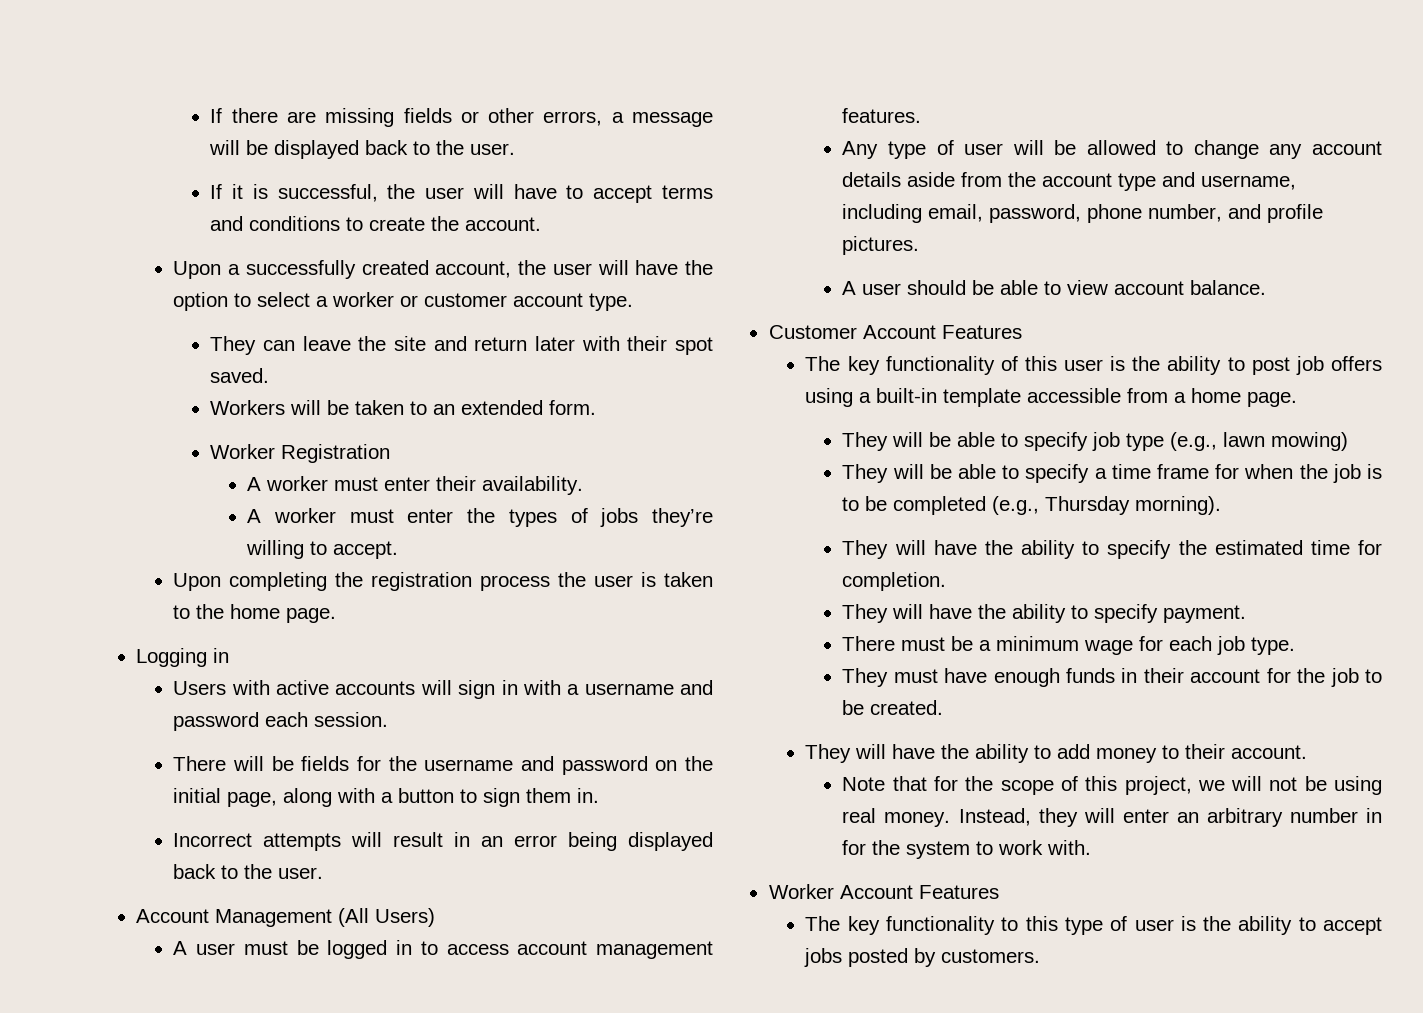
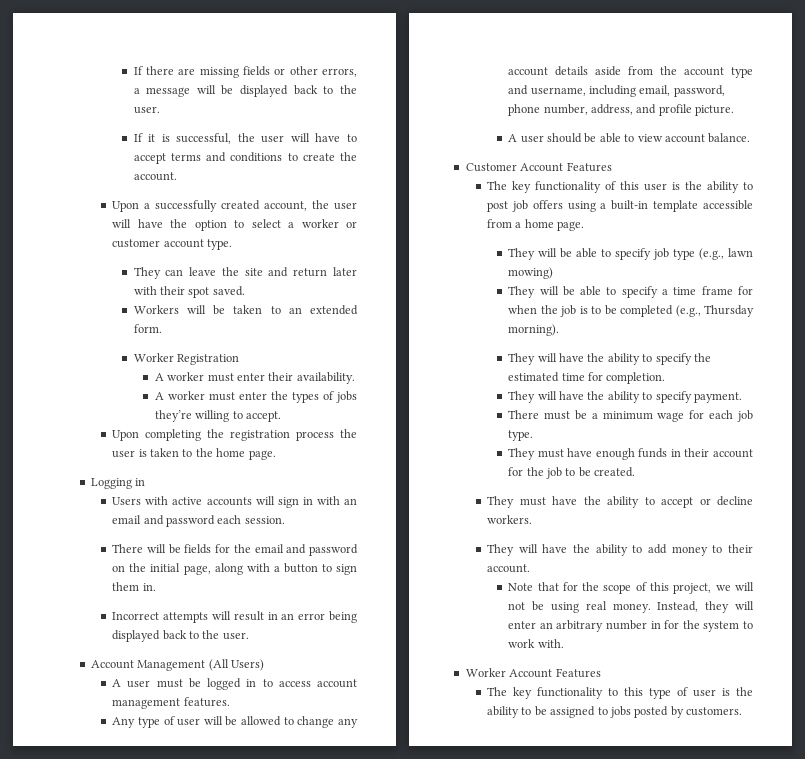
[567,683,674,695] a username -> [344,498,358,505] [112,515,142,524] an email
[424,759,514,771] username -> [254,544,284,553] email
(1223, 213) none -> [590,104,633,115] address,
[842,236,920,255] pictures. -> [695,105,735,116] picture.
(944, 707) none -> [486,496,753,508] [486,515,532,524] // They must have the ability to accept or decline workers.
[1323,917,1383,935] accept -> [534,706,608,718] be assigned to

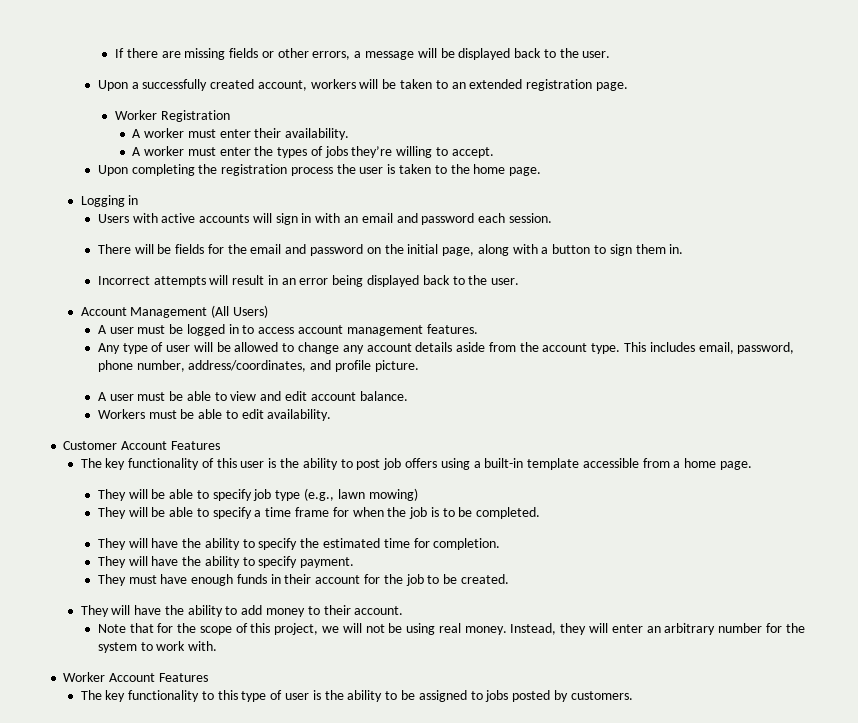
[133,133,358,144] [133,152,357,164] [133,172,177,181] // If it is successful, the user will have to accept terms and conditions to create the account. -> (611, 54) none
[312,200,358,210] [112,219,358,231] [112,239,232,250] [133,267,357,279] [133,286,245,298] [133,305,179,314] the user will have the option to select a worker or customer account type. // They can leave the site and return later with their spot saved. // Workers -> [310,79,356,89] workers
[133,324,162,333] form. -> [526,79,628,91] registration page.
[731,67,753,78] [508,85,636,97] type and username, including -> [591,342,695,354] type. This includes
[590,104,633,115] address, -> [188,360,307,372] address/coordinates,
[546,133,582,143] should -> [137,392,166,401] must
(663, 138) none -> [260,391,308,401] and edit
(751, 138) none -> [97,409,332,421] // Workers must be able to edit availability.
[620,305,754,317] [508,324,560,336] completed (e.g., Thursday morning). -> [476,507,541,519] completed.
[508,410,753,422] [508,430,534,441] // There must be a minimum wage for each job type. -> (355, 562) none
[486,496,753,508] [486,515,532,524] // They must have the ability to accept or decline workers. -> (509, 579) none
[650,621,661,629] in -> (763, 628) none

